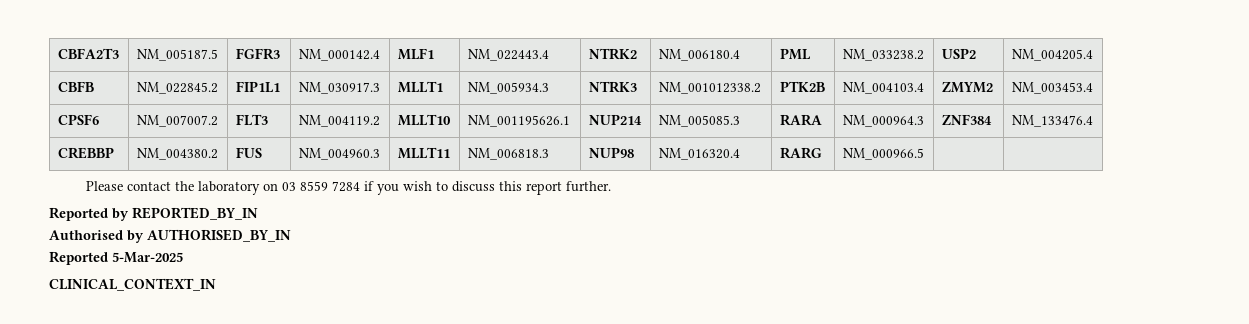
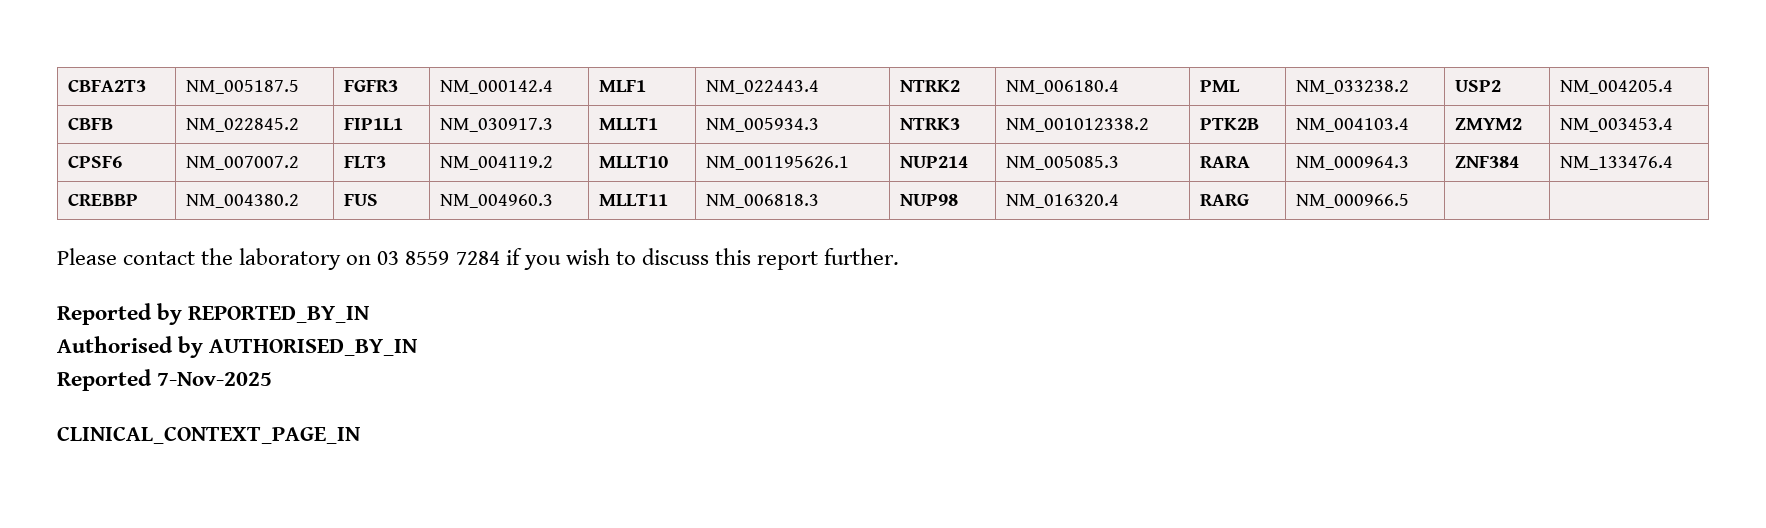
[112,252,183,263] [49,278,216,291] 5-Mar-2025 // CLINICAL_CONTEXT_IN -> [157,372,273,386] [57,426,360,444] 7-Nov-2025 // CLINICAL_CONTEXT_PAGE_IN

